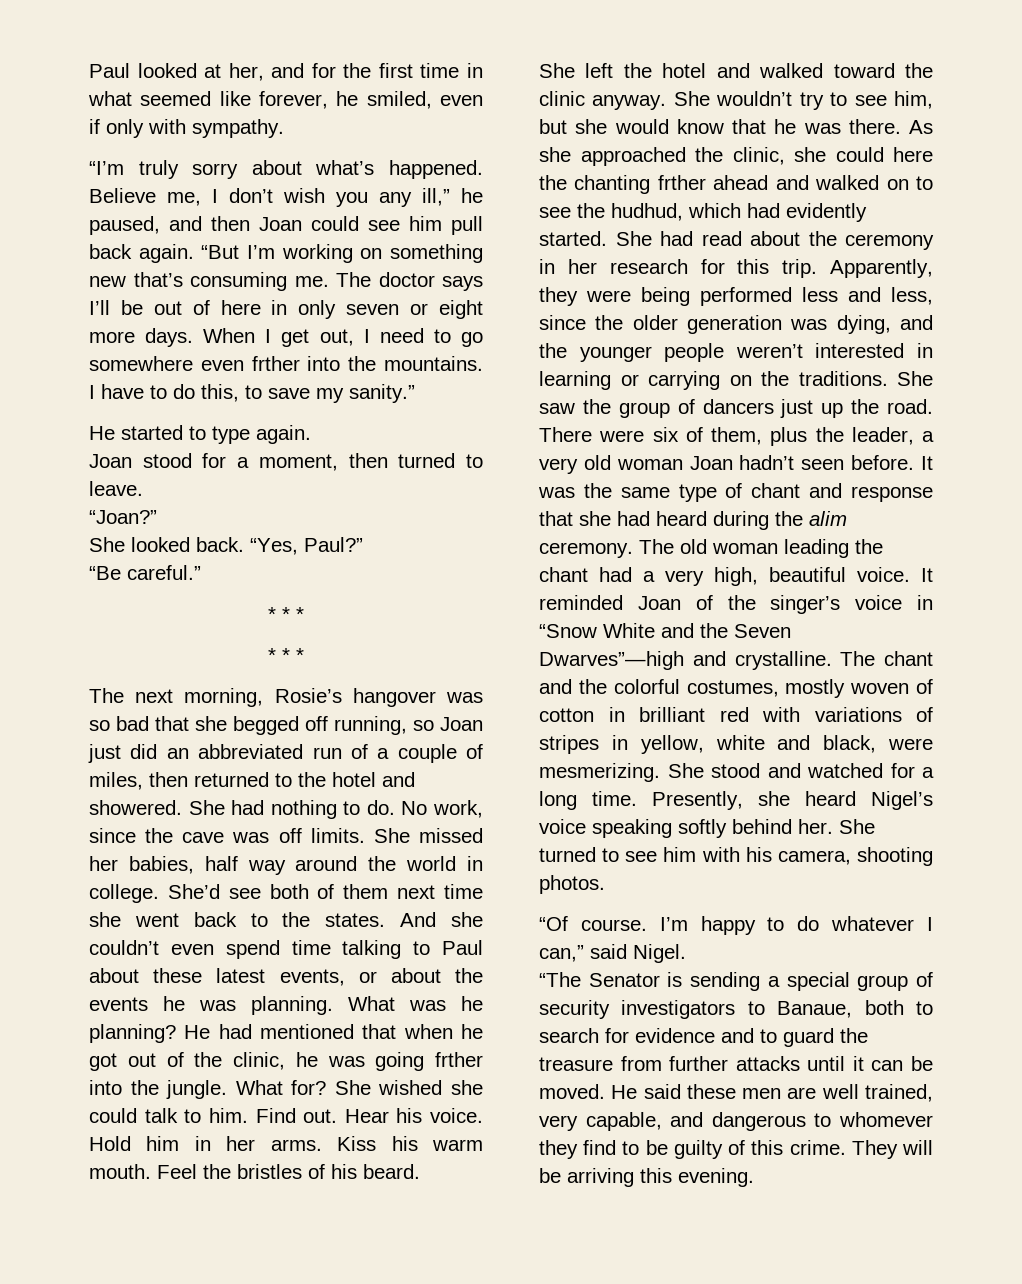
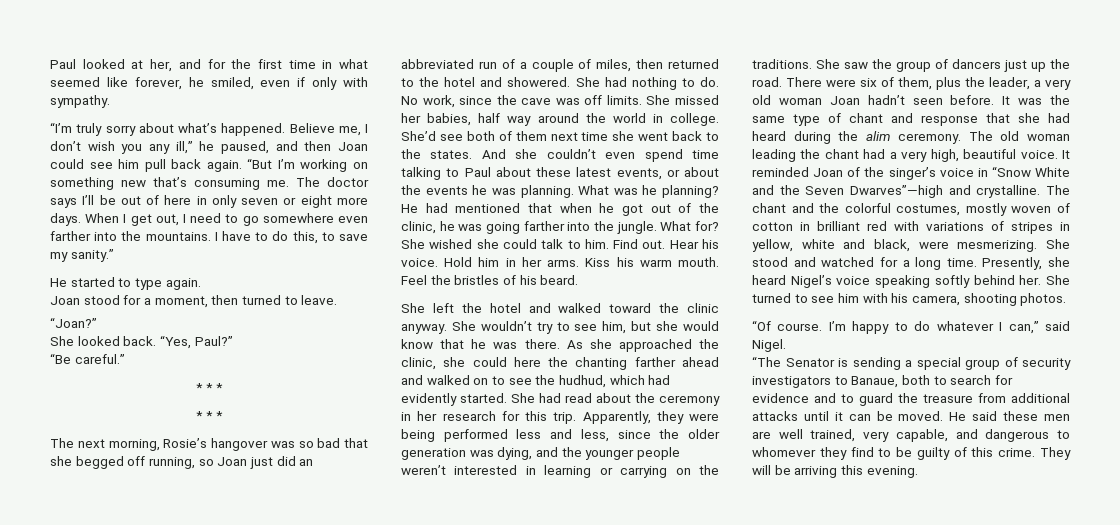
[251,356,300,371] frther -> [50,231,91,241] farther
[435,1052,483,1067] frther -> [523,221,565,231] farther
[657,175,706,190] frther -> [634,357,676,367] farther
[669,1056,729,1071] further -> [1011,393,1070,403] additional

